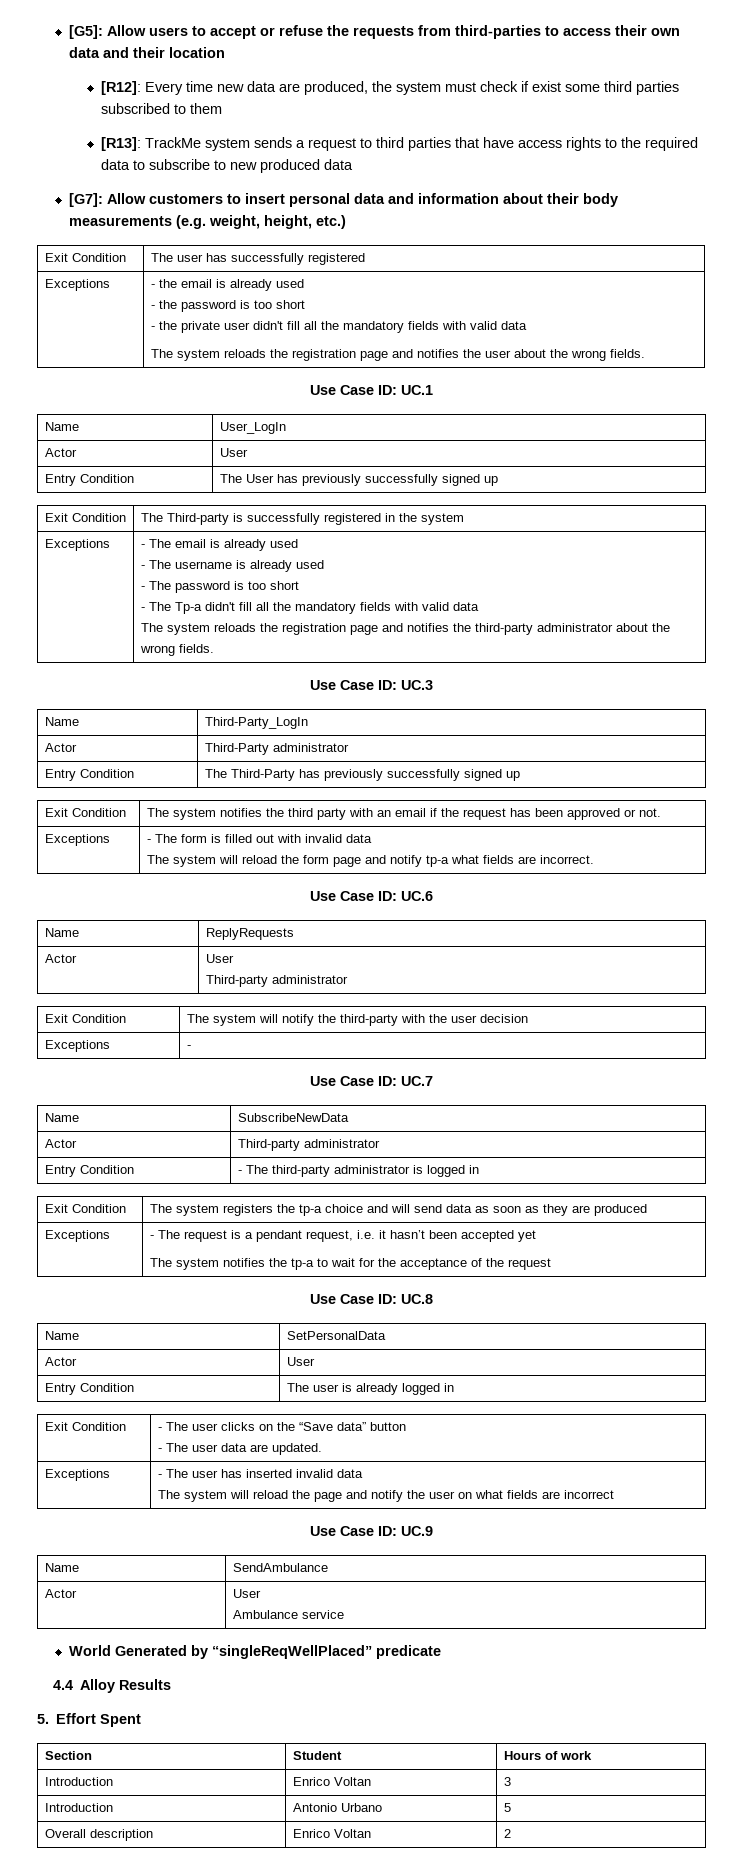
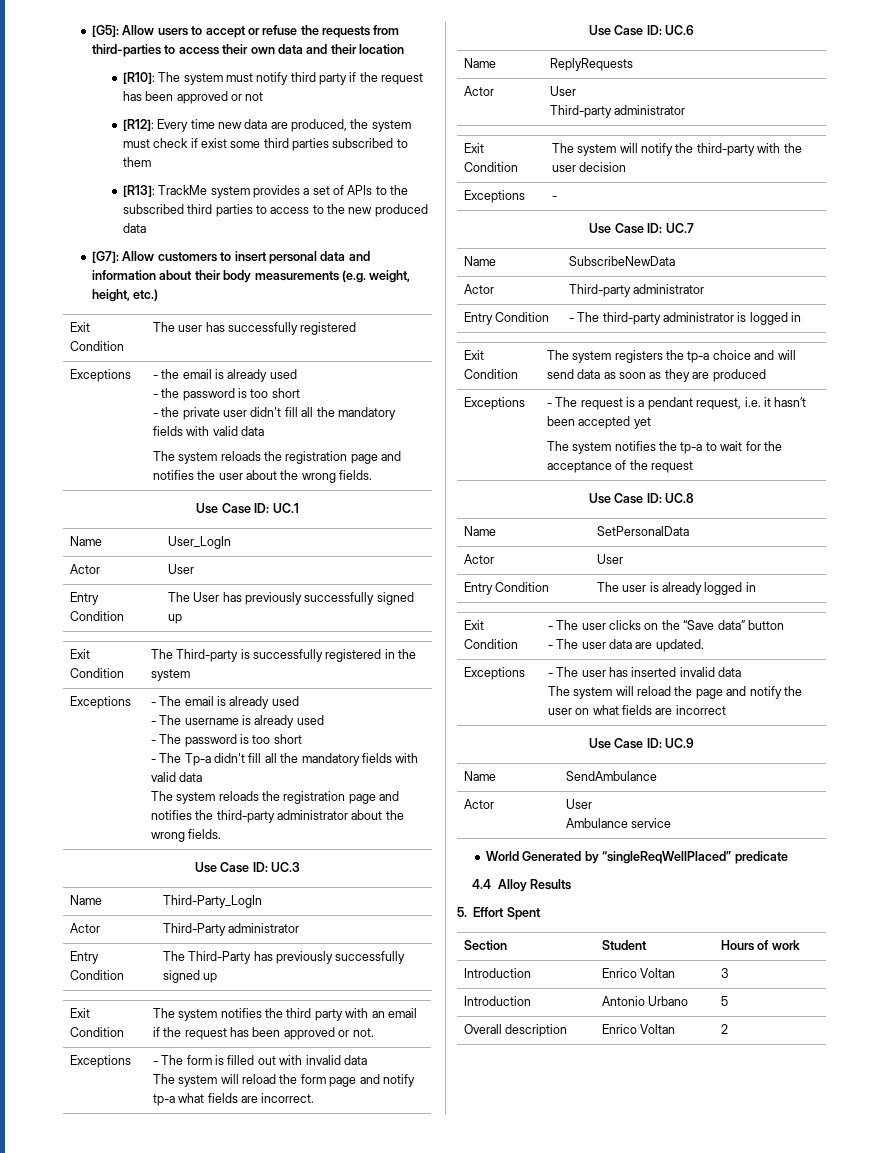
(226, 52) none -> [122,72,424,85] [122,91,264,104] // [R10]: The system must notify third party if the request has been approved or not
[254,137,699,151] [101,159,227,170] sends a request to third parties that have access rights to the required data to subscribe to -> [252,185,409,198] [122,204,346,217] provides a set of APIs to the subscribed third parties to access to the

